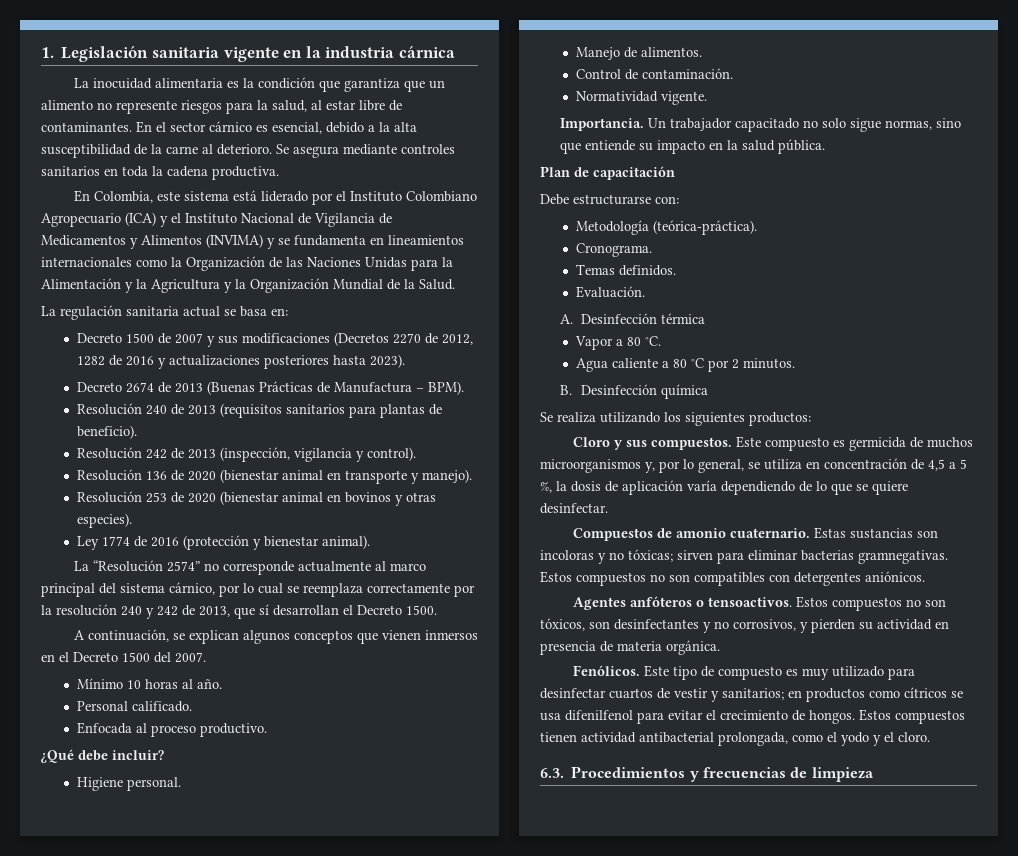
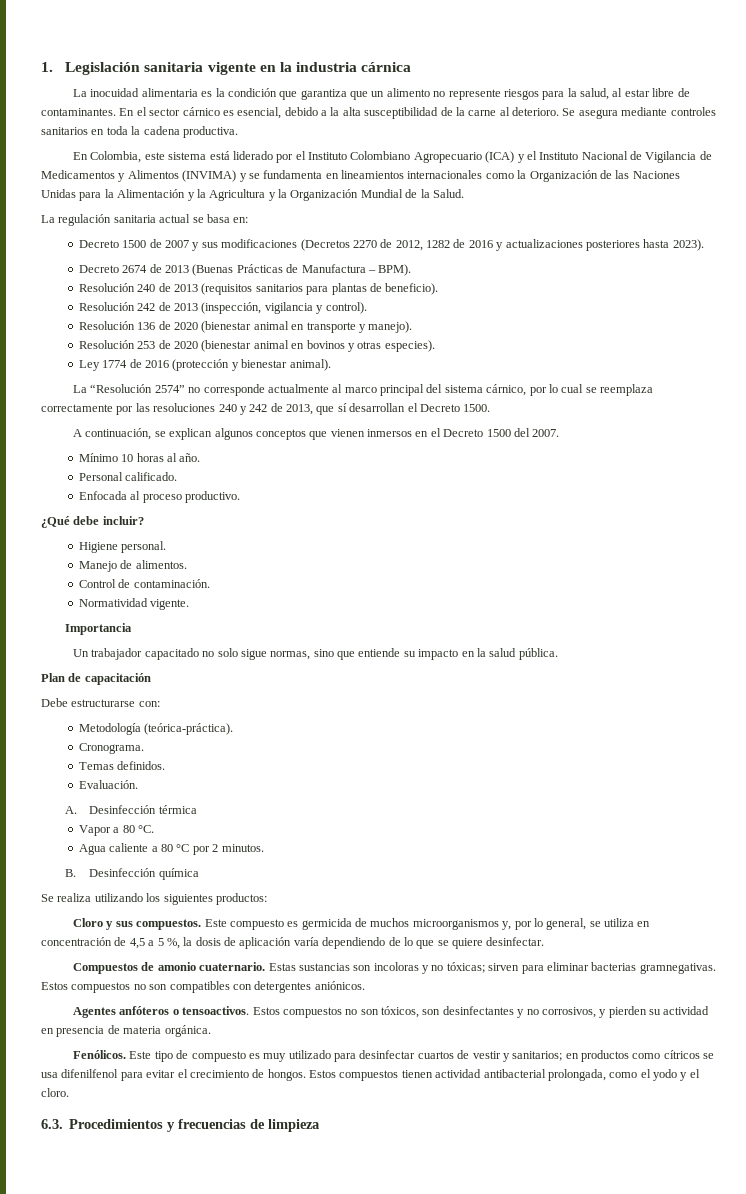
[41,604,117,616] la resolución -> [135,403,216,412] las resoluciones
[560,118,645,131] Importancia. -> [65,623,133,635] Importancia //

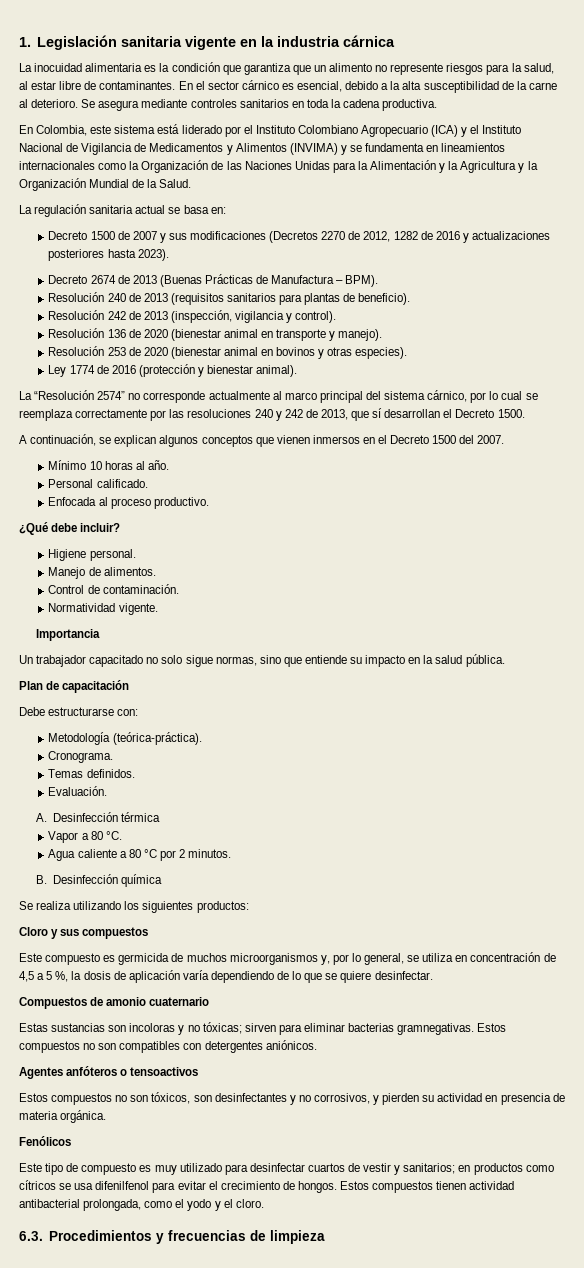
[136,919,202,930] compuestos. -> [82,927,149,939] compuestos //
[199,962,266,971] cuaternario. -> [149,997,210,1006] cuaternario //
[182,1006,250,1015] tensoactivos. -> [130,1067,199,1076] tensoactivos //
[73,1050,127,1059] Fenólicos. -> [19,1136,71,1146] Fenólicos //

